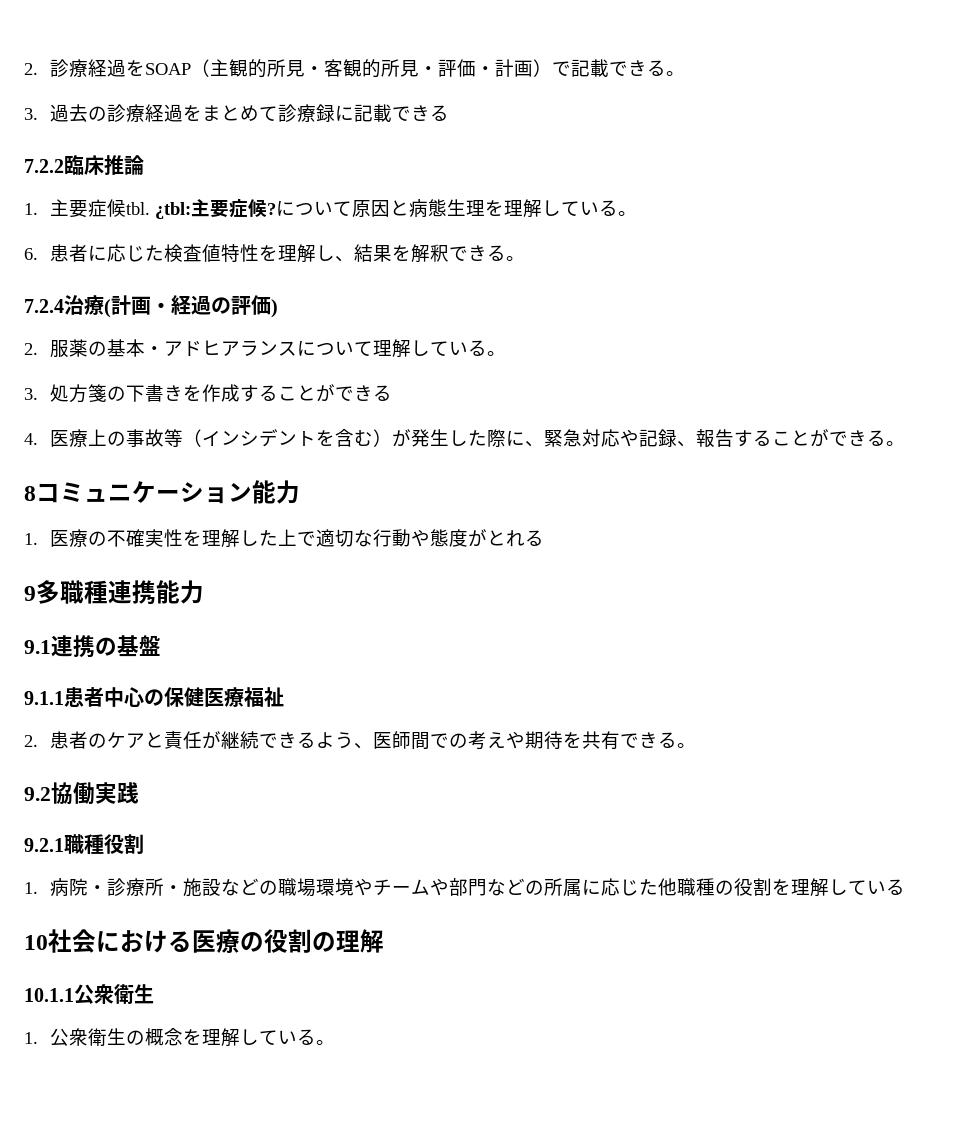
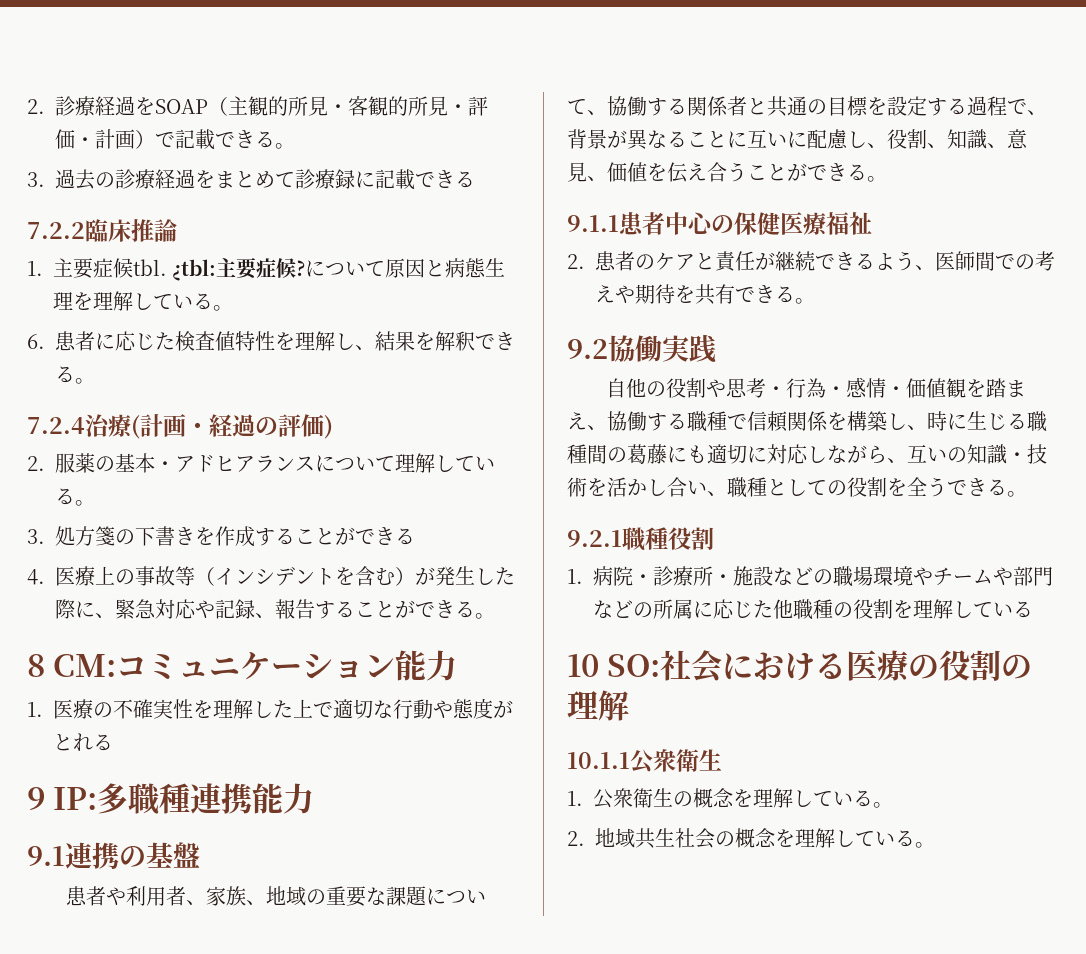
(36, 493) none -> [53,654,117,677] CM:
(36, 593) none -> [53,787,98,810] IP:
(161, 645) none -> [66,886,487,907] [567,96,1047,117] [567,129,1028,150] [567,162,887,183] // 患者や利用者、家族、地域の重要な課題について、協働する関係者と共通の目標を設定する過程で、背景が異なることに互いに配慮し、役割、知識、意見、価値を伝え合うことができる。
(139, 793) none -> [606,377,1027,398] [567,411,1047,432] [567,444,1047,464] [567,477,1027,498] // 自他の役割や思考・行為・感情・価値観を踏まえ、協働する職種で信頼関係を構築し、時に生じる職種間の葛藤にも適切に対応しながら、互いの知識・技術を活かし合い、職種としての役割を全うできる。
(48, 942) none -> [607,654,661,677] SO:
(336, 1042) none -> [567,828,935,849] // 2.地域共生社会の概念を理解している。

